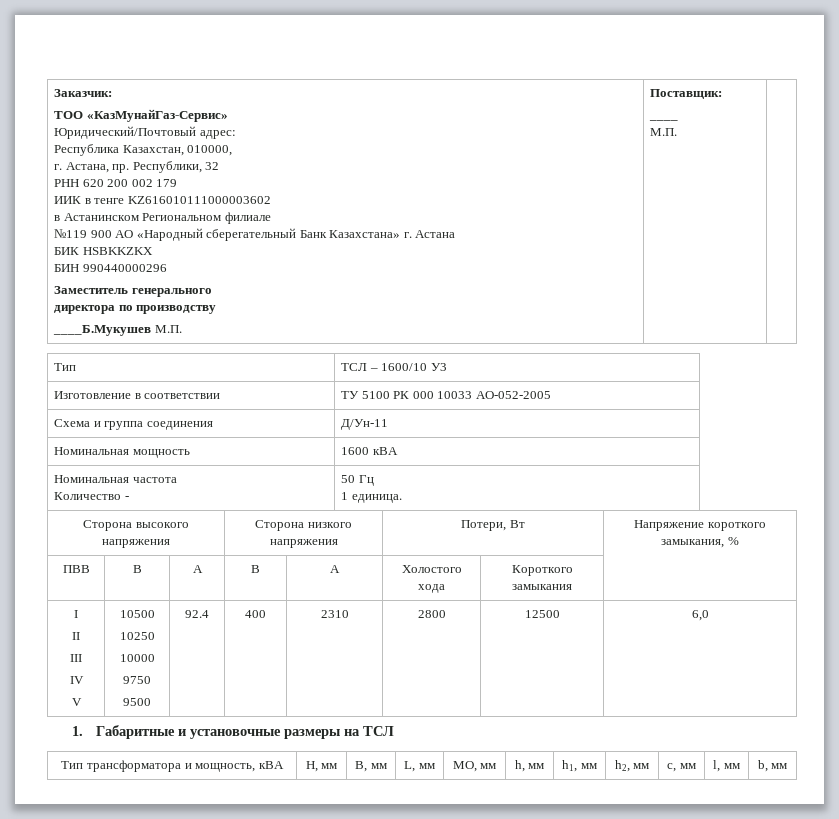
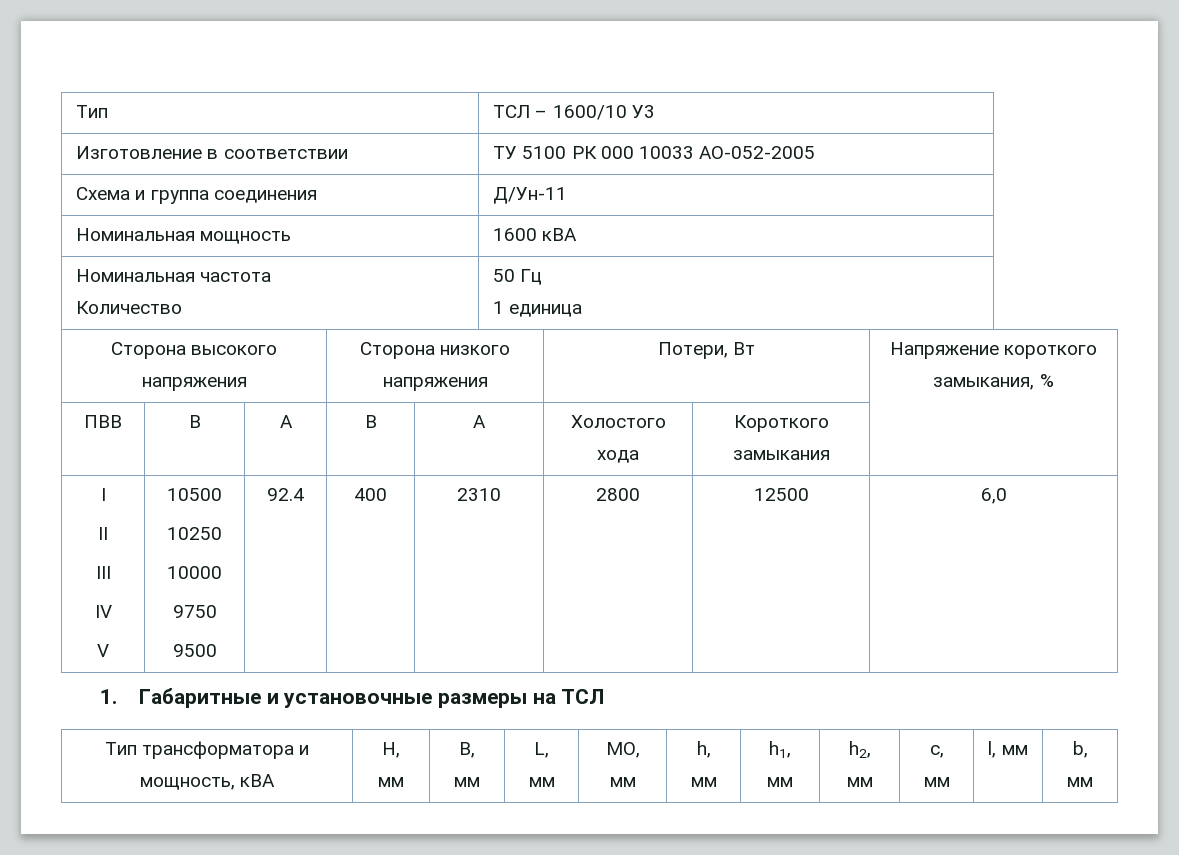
[53,89,112,97] [53,109,228,122] [53,126,236,139] [53,144,233,156] [53,161,220,173] [53,179,178,187] [53,196,271,204] [53,212,271,224] [53,228,456,241] [53,247,153,255] [53,264,167,272] [53,286,212,297] [53,305,217,314] [52,325,182,336] [649,89,722,99] [648,119,678,121] [649,128,677,136] Заказчик: // ТОО «КазМунайГаз-Сервис» // Юридический/Почтовый адрес: // Республика Казахстан, 010000, // г. Астана, пр. Республики, 32 // РНН 620 200 002 179 // ИИК в тенге KZ616010111000003602 // в Астанинском Региональном филиале // №119 900 АО «Народный сберегательный Банк Казахстана» г. Астана // БИК HSBKKZKX // БИН 990440000296 // Заместитель генерального // директора по производству // ____Б.Мукушев М.П. | Поставщик: // ____ // М.П. | // -> (76, 111) none
[124,496,129,500] - -> (183, 307) none
[351,494,402,503] единица. -> [509,304,583,317] единица

